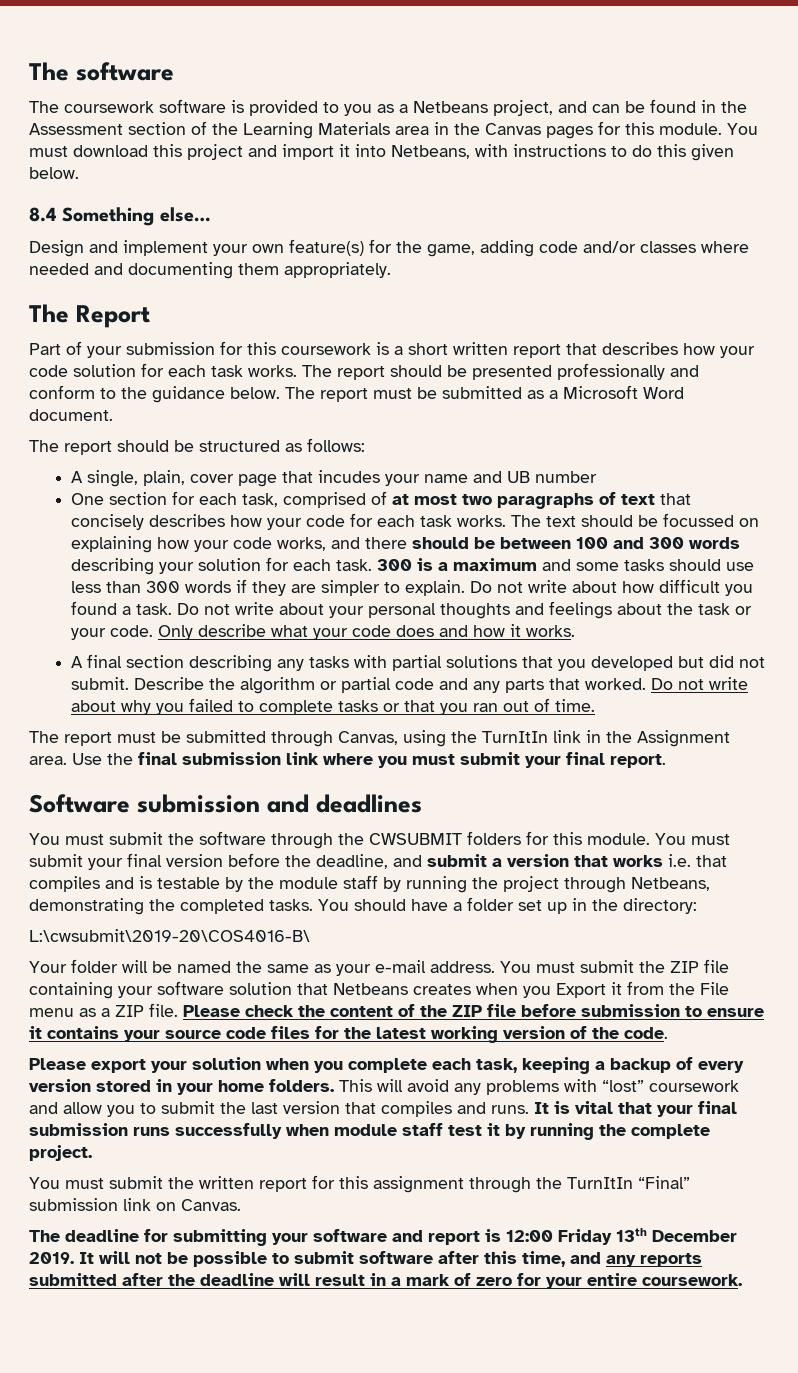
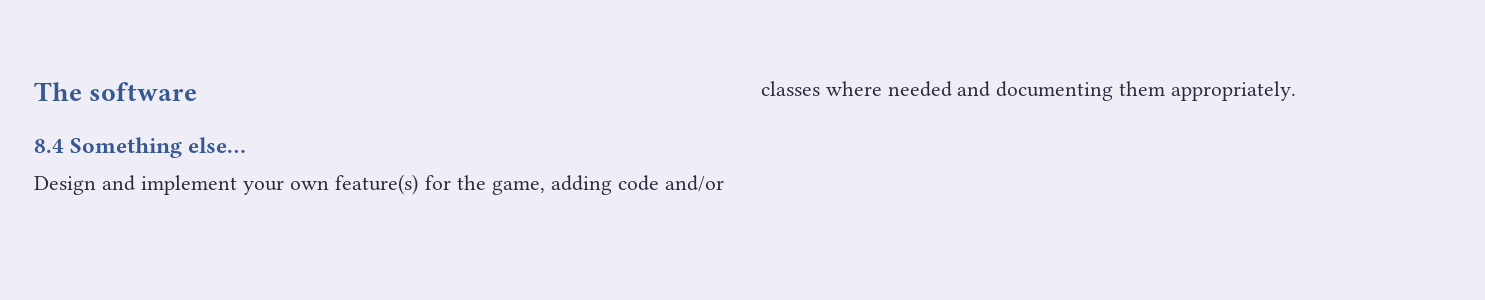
[29,99,747,116] [29,121,758,139] [29,144,734,161] [29,167,79,179] // The coursework software is provided to you as a Netbeans project, and can be found in the Assessment section of the Learning Materials area in the Canvas pages for this module. You must download this project and import it into Netbeans, with instructions to do this given below. -> (198, 91) none
[29,304,150,328] [29,341,755,358] [29,363,699,380] [29,385,684,403] [29,409,113,421] [29,438,365,455] [71,470,598,487] [71,491,692,509] [71,513,760,530] [71,536,741,553] [71,557,755,575] [71,579,754,596] [71,601,753,619] [71,624,576,640] [71,654,766,672] [71,677,749,694] [71,698,596,715] [29,730,730,747] [29,752,666,768] [29,794,422,813] [29,831,730,849] [29,853,727,870] [29,875,710,893] [29,897,697,915] [29,929,310,942] [29,959,729,976] [29,981,729,999] [29,1003,764,1017] [29,1026,668,1043] [29,1057,744,1074] [29,1079,739,1095] [29,1101,737,1117] [29,1123,710,1140] [29,1145,92,1161] [29,1175,690,1193] [29,1198,241,1211] [29,1228,737,1246] [29,1251,702,1267] [29,1273,742,1289] // The Report // Part of your submission for this coursework is a short written report that describes how your code solution for each task works. The report should be presented professionally and conform to the guidance below. The report must be submitted as a Microsoft Word document. // The report should be structured as follows: // A single, plain, cover page that incudes your name and UB number // One section for each task, comprised of at most two paragraphs of text that concisely describes how your code for each task works. The text should be focussed on explaining how your code works, and there should be between 100 and 300 words describing your solution for each task. 300 is a maximum and some tasks should use less than 300 words if they are simpler to explain. Do not write about how difficult you found a task. Do not write about your personal thoughts and feelings about the task or your code. Only describe what your code does and how it works. // A final section describing any tasks with partial solutions that you developed but did not submit. Describe the algorithm or partial code and any parts that worked. Do not write about why you failed to complete tasks or that you ran out of time. // The report must be submitted through Canvas, using the TurnItIn link in the Assignment area. Use the final submission link where you must submit your final report. // Software submission and deadlines // You must submit the software through the CWSUBMIT folders for this module. You must submit your final version before the deadline, and submit a version that works i.e. that compiles and is testable by the module staff by running the project through Netbeans, demonstrating the completed tasks. You should have a folder set up in the directory: // L:\cwsubmit\2019-20\COS4016-B\ // Your folder will be named the same as your e-mail address. You must submit the ZIP file containing your software solution that Netbeans creates when you Export it from the File menu as a ZIP file. Please check the content of the ZIP file before submission to ensure it contains your source code files for the latest working version of the code. // Please export your solution when you complete each task, keeping a backup of every version stored in your home folders. This will avoid any problems with “lost” coursework and allow you to submit the last version that compiles and runs. It is vital that your final submission runs successfully when module staff test it by running the complete project. // You must submit the written report for this assignment through the TurnItIn “Final” submission link on Canvas. // The deadline for submitting your software and report is 12:00 Friday 13th December 2019. It will not be possible to submit software after this time, and any reports submitted after the deadline will result in a mark of zero for your entire coursework. -> (1296, 91) none

